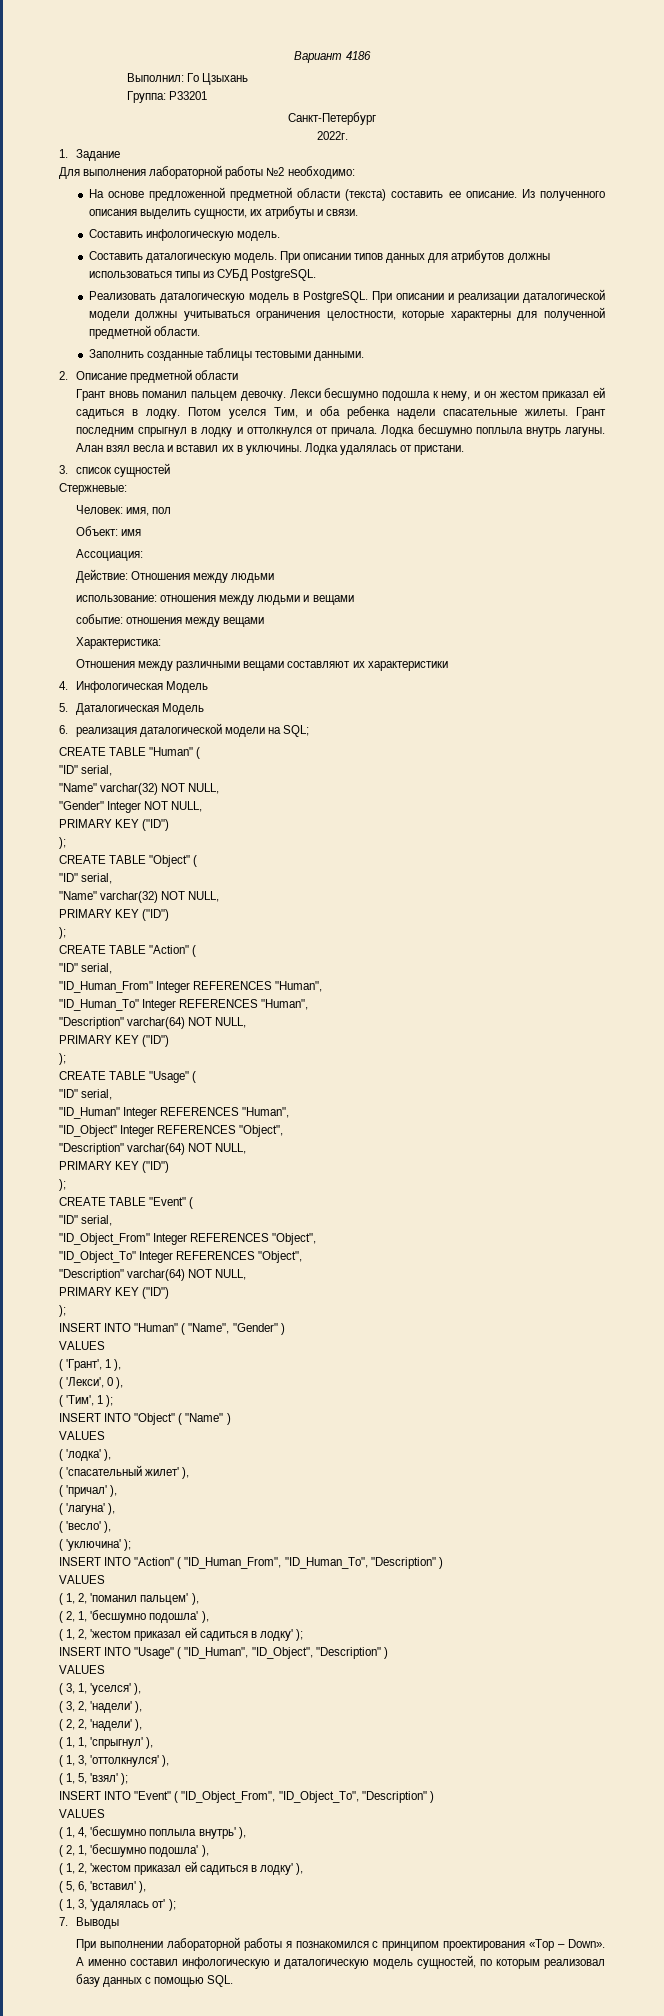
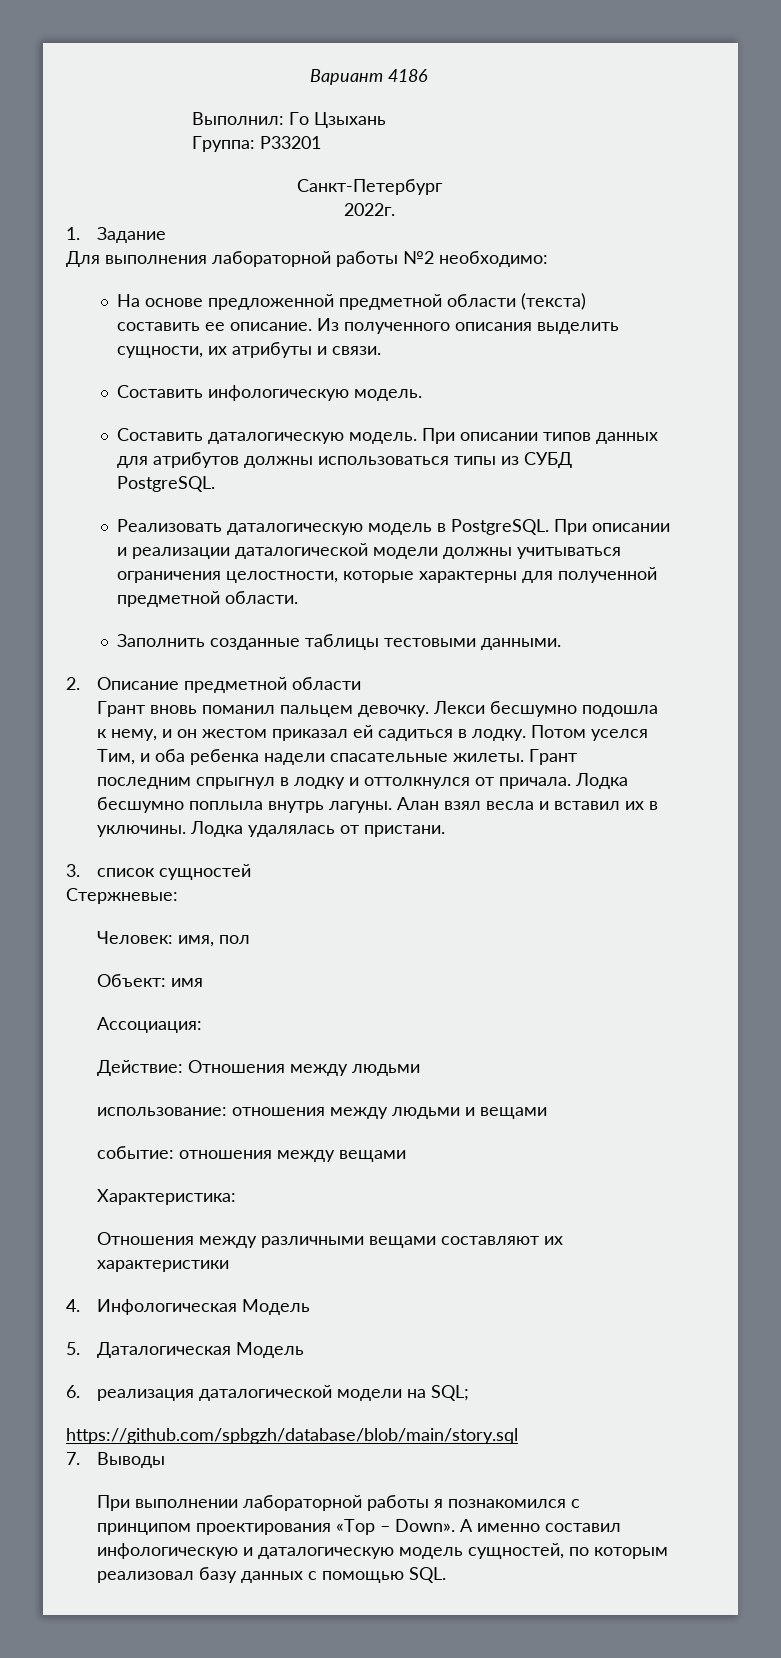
[59,747,201,759] [59,765,113,776] [59,783,220,795] [59,801,203,813] [59,819,170,831] [59,837,66,849] [59,855,198,867] [59,873,113,884] [59,891,220,903] [59,909,170,921] [59,927,66,939] [59,945,197,957] [59,963,113,974] [59,981,323,993] [59,999,309,1011] [59,1017,247,1029] [59,1035,170,1047] [59,1053,66,1065] [59,1071,197,1083] [59,1089,113,1100] [59,1107,290,1119] [59,1125,284,1137] [59,1143,247,1155] [59,1161,170,1173] [59,1179,66,1191] [59,1197,194,1209] [59,1215,113,1226] [59,1233,317,1245] [59,1251,303,1263] [59,1269,247,1281] [59,1287,170,1299] [59,1305,66,1317] [59,1323,285,1335] [59,1341,105,1350] [59,1359,122,1371] [59,1377,124,1389] [59,1395,114,1407] [59,1413,231,1425] [59,1431,105,1440] [59,1449,112,1461] [59,1465,190,1479] [59,1485,118,1497] [59,1503,116,1515] [59,1521,112,1533] [59,1539,132,1551] [59,1557,443,1569] [59,1575,105,1584] [59,1593,199,1605] [59,1610,209,1623] [59,1627,303,1641] [59,1647,388,1659] [59,1665,105,1674] [59,1683,142,1695] [59,1701,143,1713] [59,1719,143,1731] [59,1737,154,1749] [59,1755,170,1767] [59,1773,129,1785] [59,1791,434,1803] [59,1809,105,1818] [59,1826,246,1839] [59,1844,209,1857] [59,1861,303,1875] [59,1881,147,1893] [59,1899,176,1911] CREATE TABLE "Human" ( // "ID" serial, // "Name" varchar(32) NOT NULL, // "Gender" Integer NOT NULL, // PRIMARY KEY ("ID") // ); // CREATE TABLE "Object" ( // "ID" serial, // "Name" varchar(32) NOT NULL, // PRIMARY KEY ("ID") // ); // CREATE TABLE "Action" ( // "ID" serial, // "ID_Human_From" Integer REFERENCES "Human", // "ID_Human_To" Integer REFERENCES "Human", // "Description" varchar(64) NOT NULL, // PRIMARY KEY ("ID") // ); // CREATE TABLE "Usage" ( // "ID" serial, // "ID_Human" Integer REFERENCES "Human", // "ID_Object" Integer REFERENCES "Object", // "Description" varchar(64) NOT NULL, // PRIMARY KEY ("ID") // ); // CREATE TABLE "Event" ( // "ID" serial, // "ID_Object_From" Integer REFERENCES "Object", // "ID_Object_To" Integer REFERENCES "Object", // "Description" varchar(64) NOT NULL, // PRIMARY KEY ("ID") // ); // INSERT INTO "Human" ( "Name", "Gender" ) // VALUES // ( 'Грант', 1 ), // ( 'Лекси', 0 ), // ( 'Тим', 1 ); // INSERT INTO "Object" ( "Name" ) // VALUES // ( 'лодка' ), // ( 'спасательный жилет' ), // ( 'причал' ), // ( 'лагуна' ), // ( 'весло' ), // ( 'уключина' ); // INSERT INTO "Action" ( "ID_Human_From", "ID_Human_To", "Description" ) // VALUES // ( 1, 2, 'поманил пальцем' ), // ( 2, 1, 'бесшумно подошла' ), // ( 1, 2, 'жестом приказал ей садиться в лодку' ); // INSERT INTO "Usage" ( "ID_Human", "ID_Object", "Description" ) // VALUES // ( 3, 1, 'уселся' ), // ( 3, 2, 'надели' ), // ( 2, 2, 'надели' ), // ( 1, 1, 'спрыгнул' ), // ( 1, 3, 'оттолкнулся' ), // ( 1, 5, 'взял' ); // INSERT INTO "Event" ( "ID_Object_From", "ID_Object_To", "Description" ) // VALUES // ( 1, 4, 'бесшумно поплыла внутрь' ), // ( 2, 1, 'бесшумно подошла' ), // ( 1, 2, 'жестом приказал ей садиться в лодку' ), // ( 5, 6, 'вставил' ), // ( 1, 3, 'удалялась от' ); -> [66,1428,518,1444] https://github.com/spbgzh/database/blob/main/story.sql

